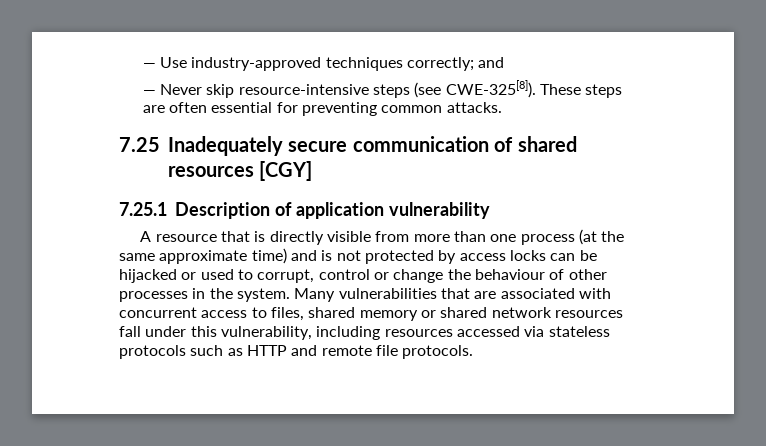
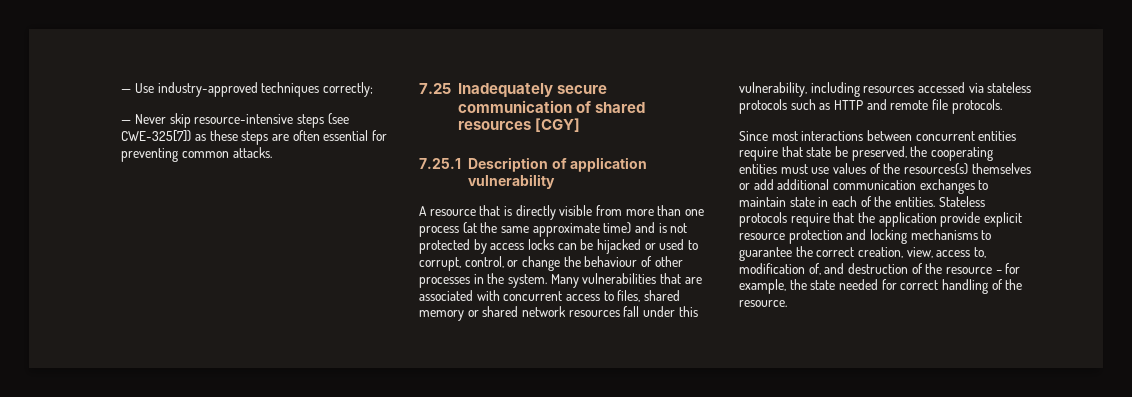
[478,57,505,68] and -> (373, 89) none
[445,80,581,98] CWE-325[8]). These -> [121,130,238,142] CWE-325[7]) as these
[318,269,370,280] control -> [464,256,504,268] control,
(474, 352) none -> [739,130,1017,141] [739,146,993,161] [739,163,1031,175] [739,179,989,194] [739,196,985,207] [739,212,1022,227] [739,229,992,244] [739,246,986,261] [739,263,1021,275] [739,279,1023,294] [739,300,787,307] // Since most interactions between concurrent entities require that state be preserved, the cooperating entities must use values of the resources(s) themselves or add additional communication exchanges to maintain state in each of the entities. Stateless protocols require that the application provide explicit resource protection and locking mechanisms to guarantee the correct creation, view, access to, modification of, and destruction of the resource – for example, the state needed for correct handling of the resource.

